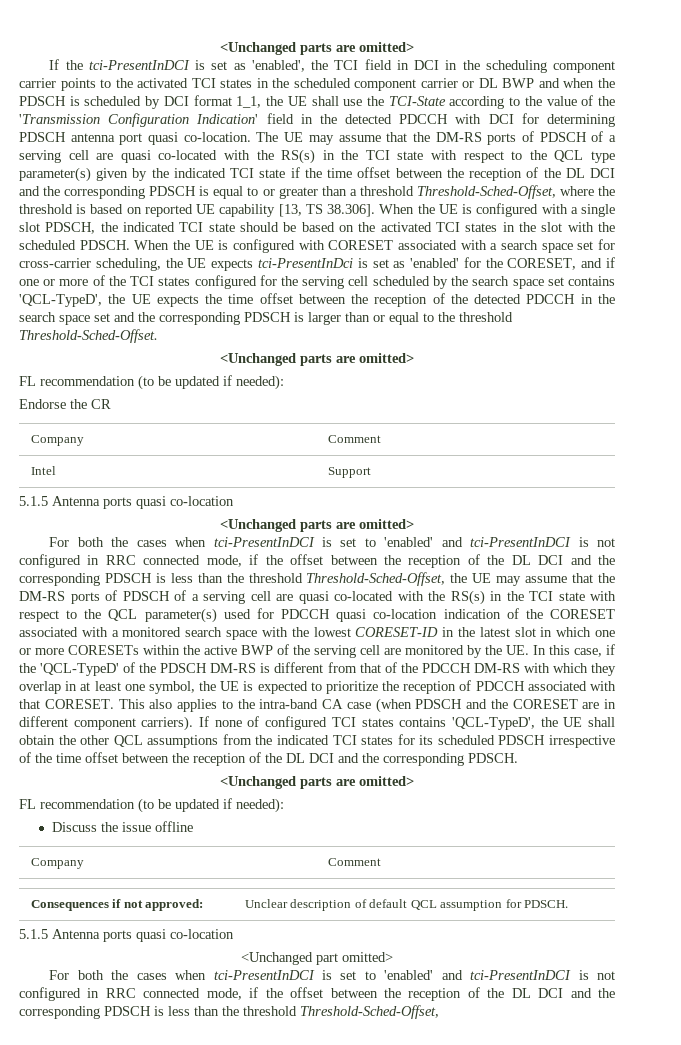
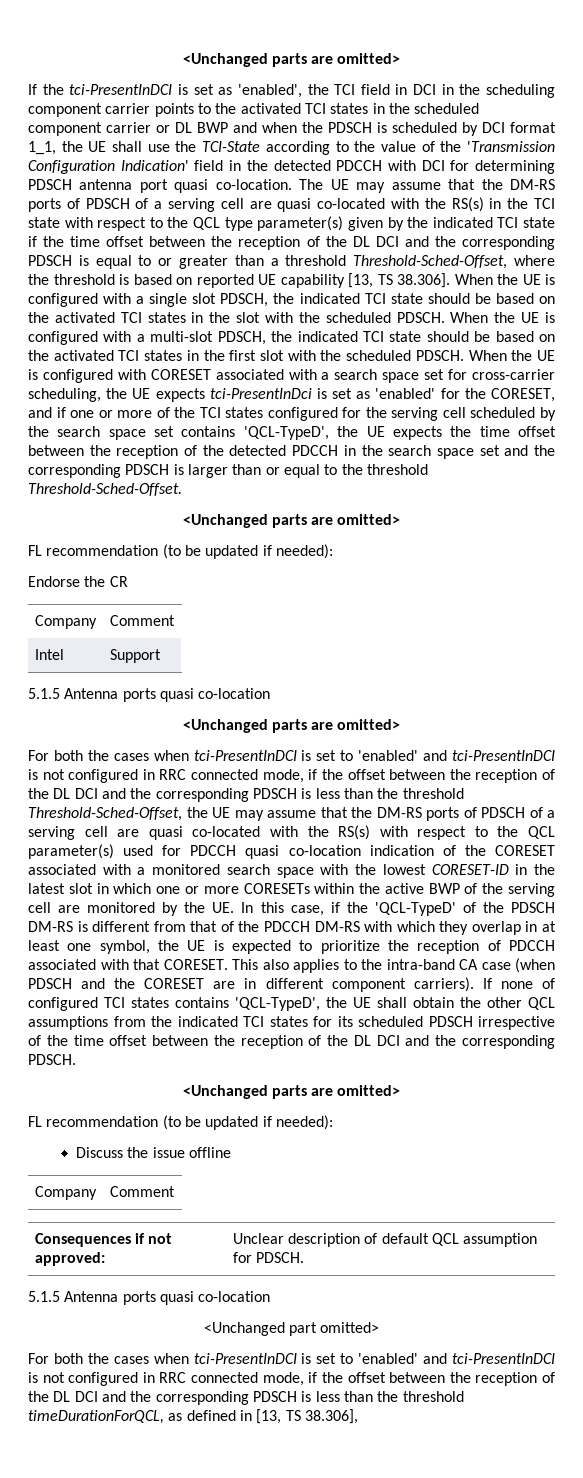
(325, 245) none -> [136,331,555,345] [28,350,555,361] [28,369,146,383] a multi-slot PDSCH, the indicated TCI state should be based on the activated TCI states in the first slot with the scheduled PDSCH. When the UE is configured with
[490,591,585,601] in the TCI state -> (371, 832) none
[300,1005,439,1019] Threshold-Sched-Offset, -> [28,1409,358,1424] timeDurationForQCL, as defined in [13, TS 38.306],

